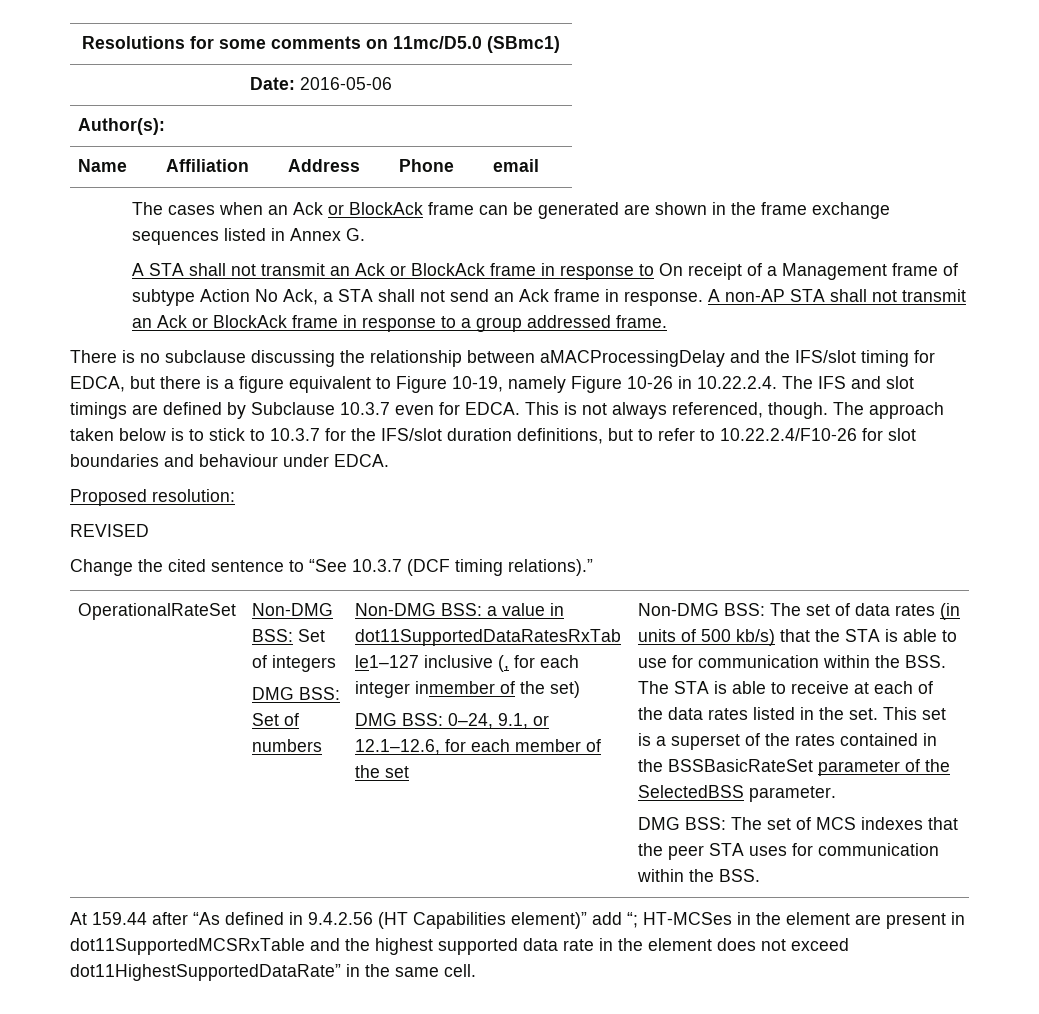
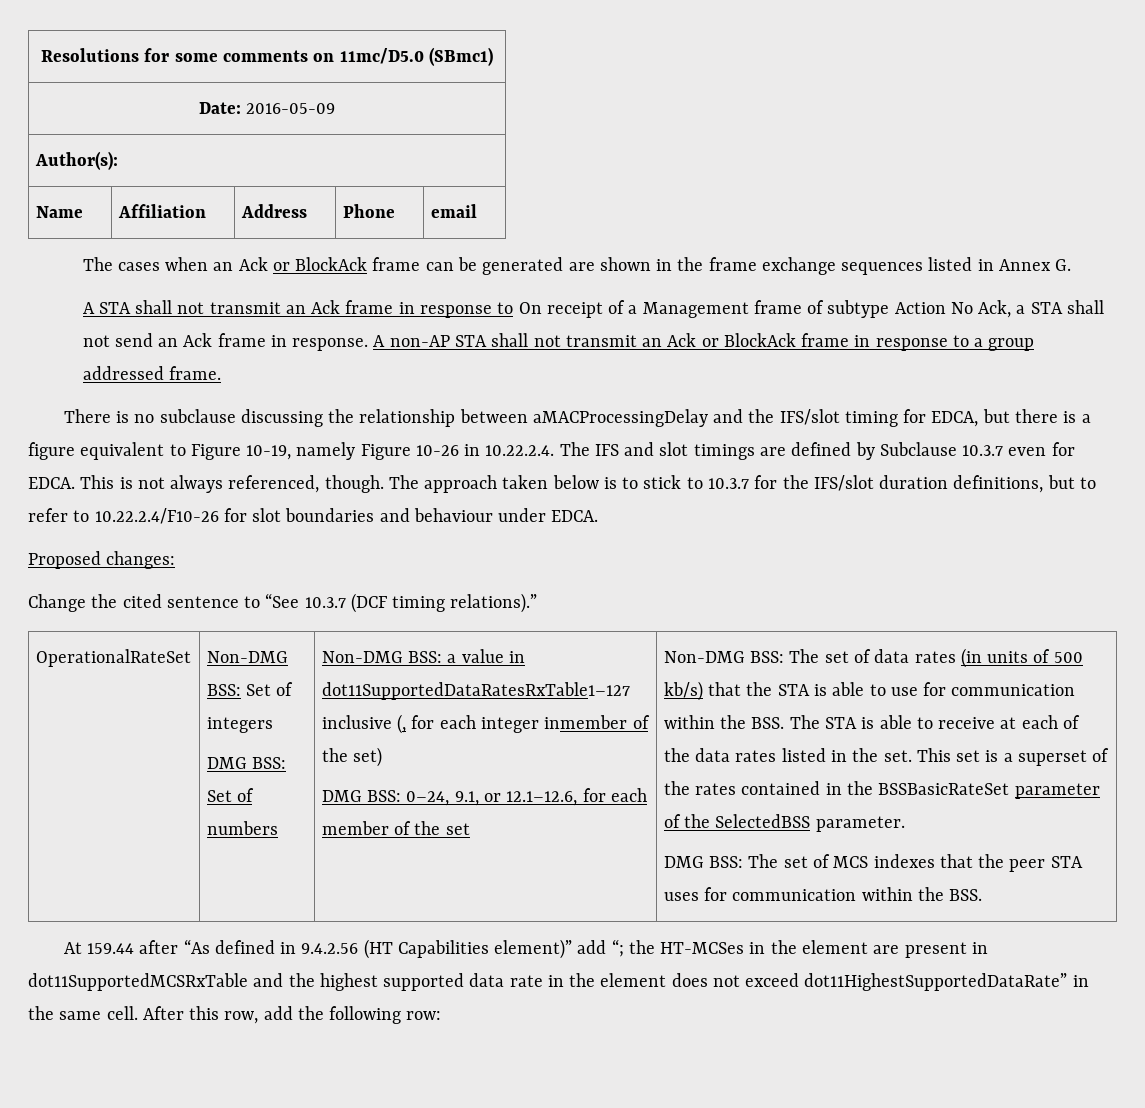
[300,77,392,90] 2016-05-06 -> [246,103,336,114] 2016-05-09
[389,263,485,276] or BlockAck -> (341, 307) none
[152,489,235,502] [70,524,149,537] resolution: // REVISED -> [106,551,176,569] changes:
(638, 920) none -> [628,940,655,954] the
(476, 970) none -> [142,1006,442,1024] After this row, add the following row:

